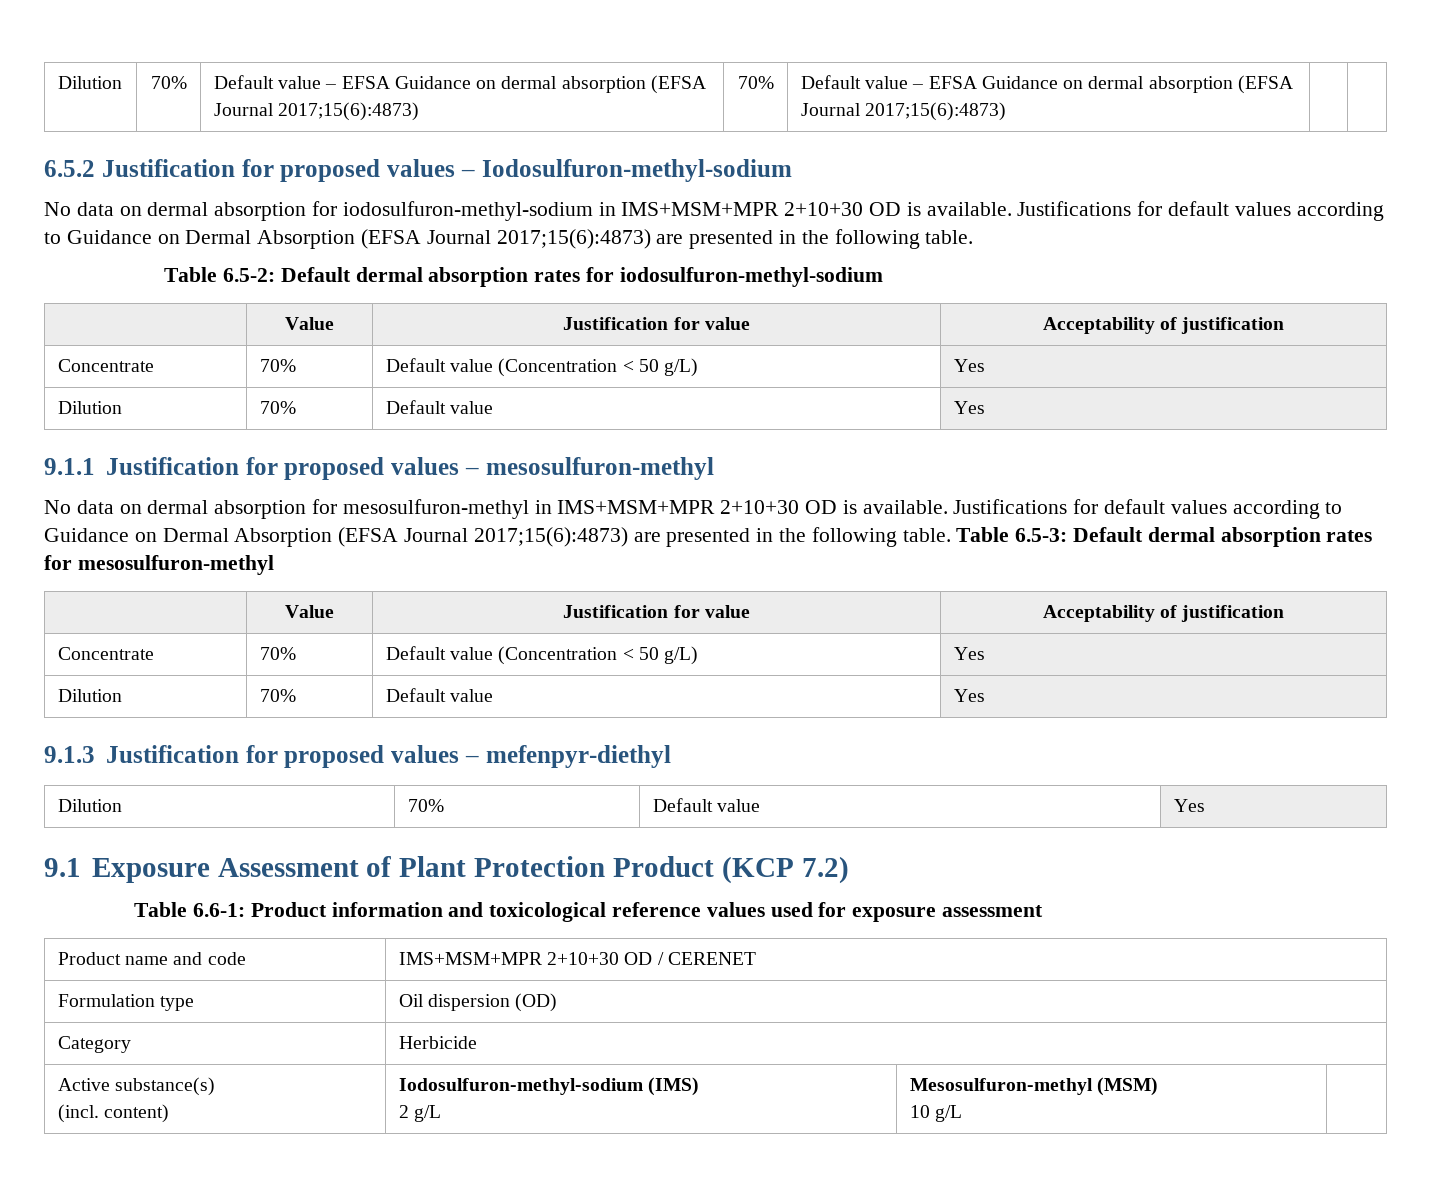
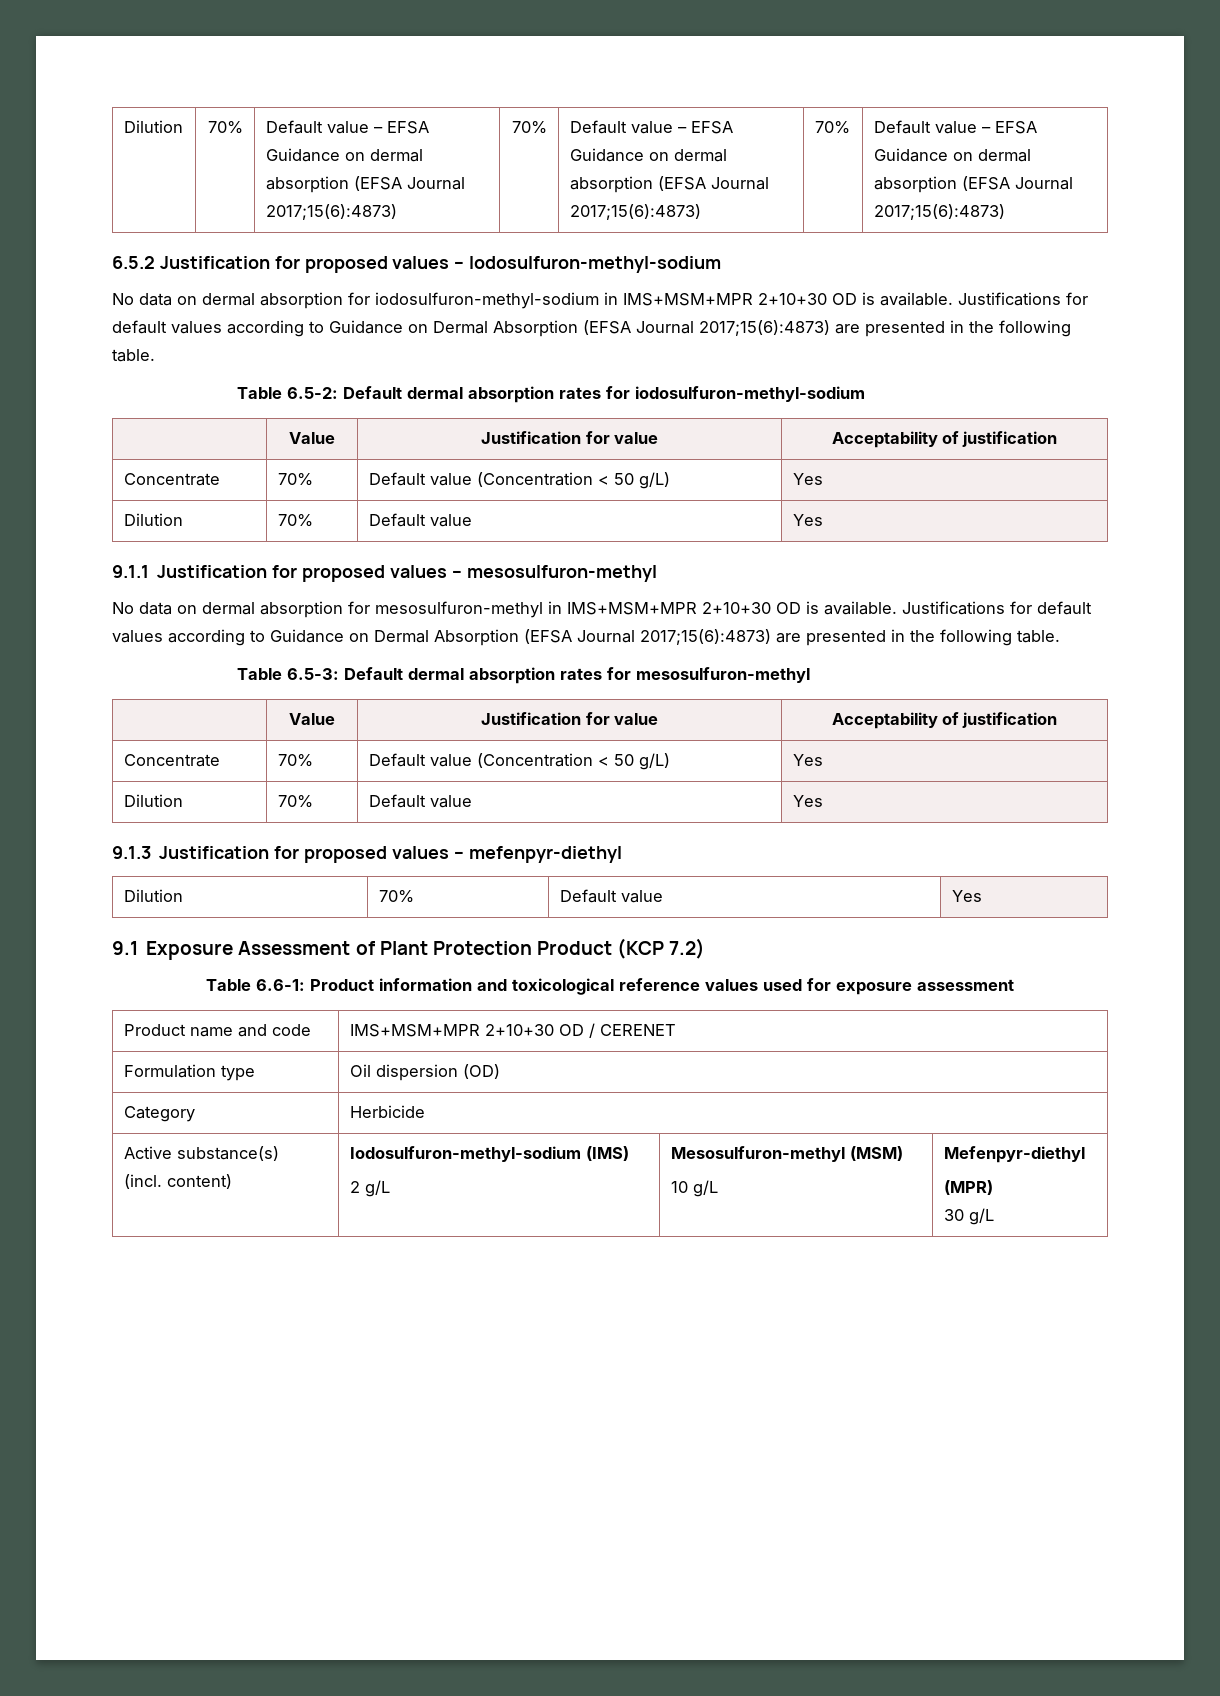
(1006, 111) | -> [814,121,850,134] [873,120,1037,134] [873,148,1031,162] [873,176,1073,193] [873,204,1005,220] 70% | Default value – EFSA Guidance on dermal absorption (EFSA Journal 2017;15(6):4873)
(951, 535) none -> (1060, 636) //
(962, 1113) none -> [943,1146,1085,1163] [943,1180,993,1195] [943,1208,994,1225] Mefenpyr-diethyl // (MPR) // 30 g/L

